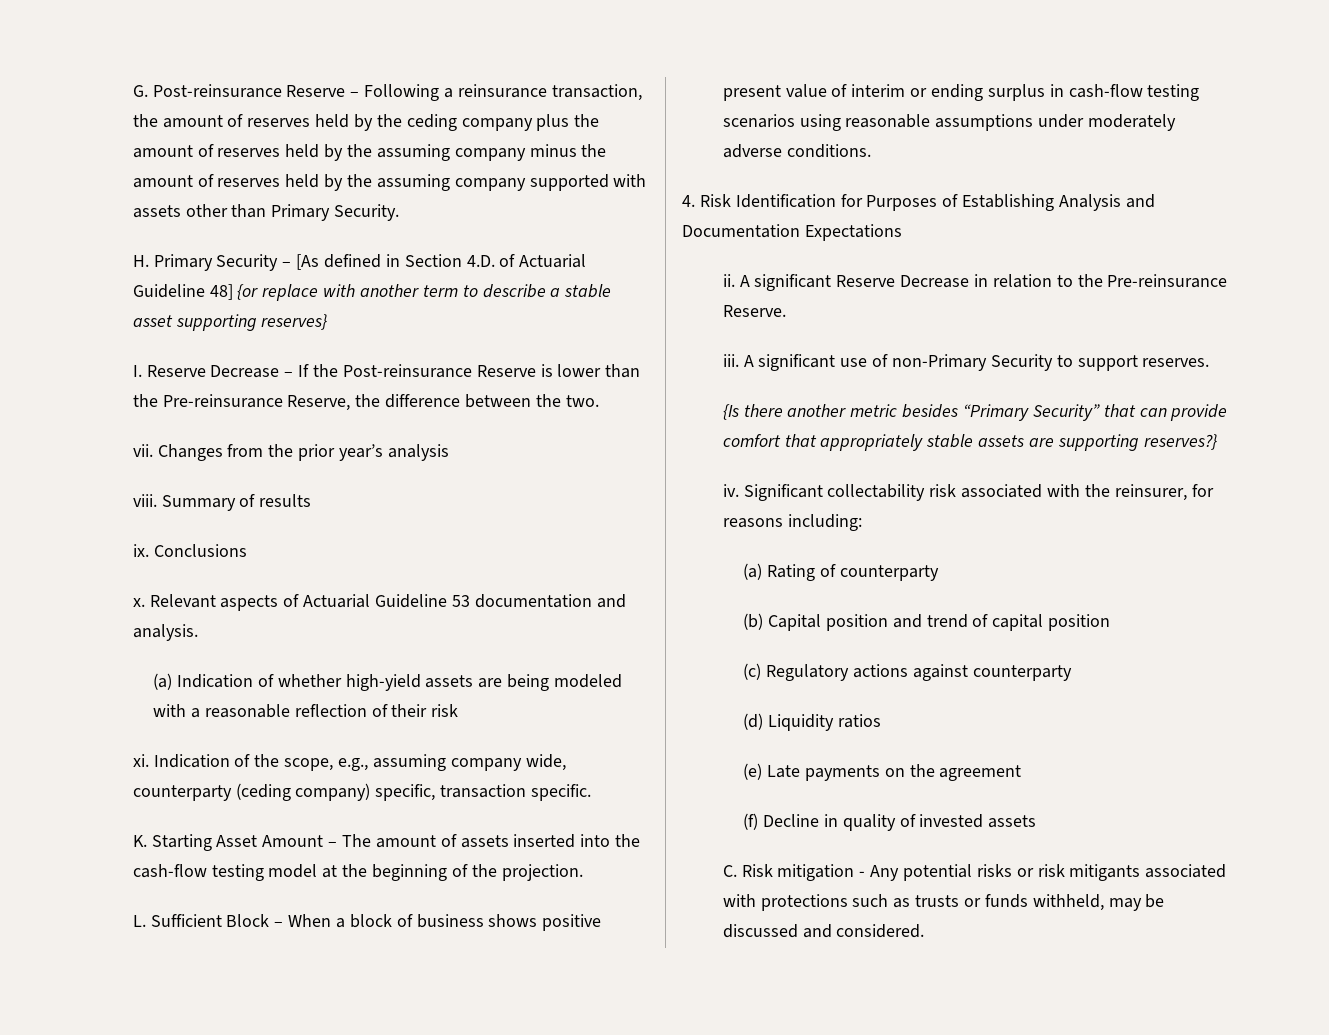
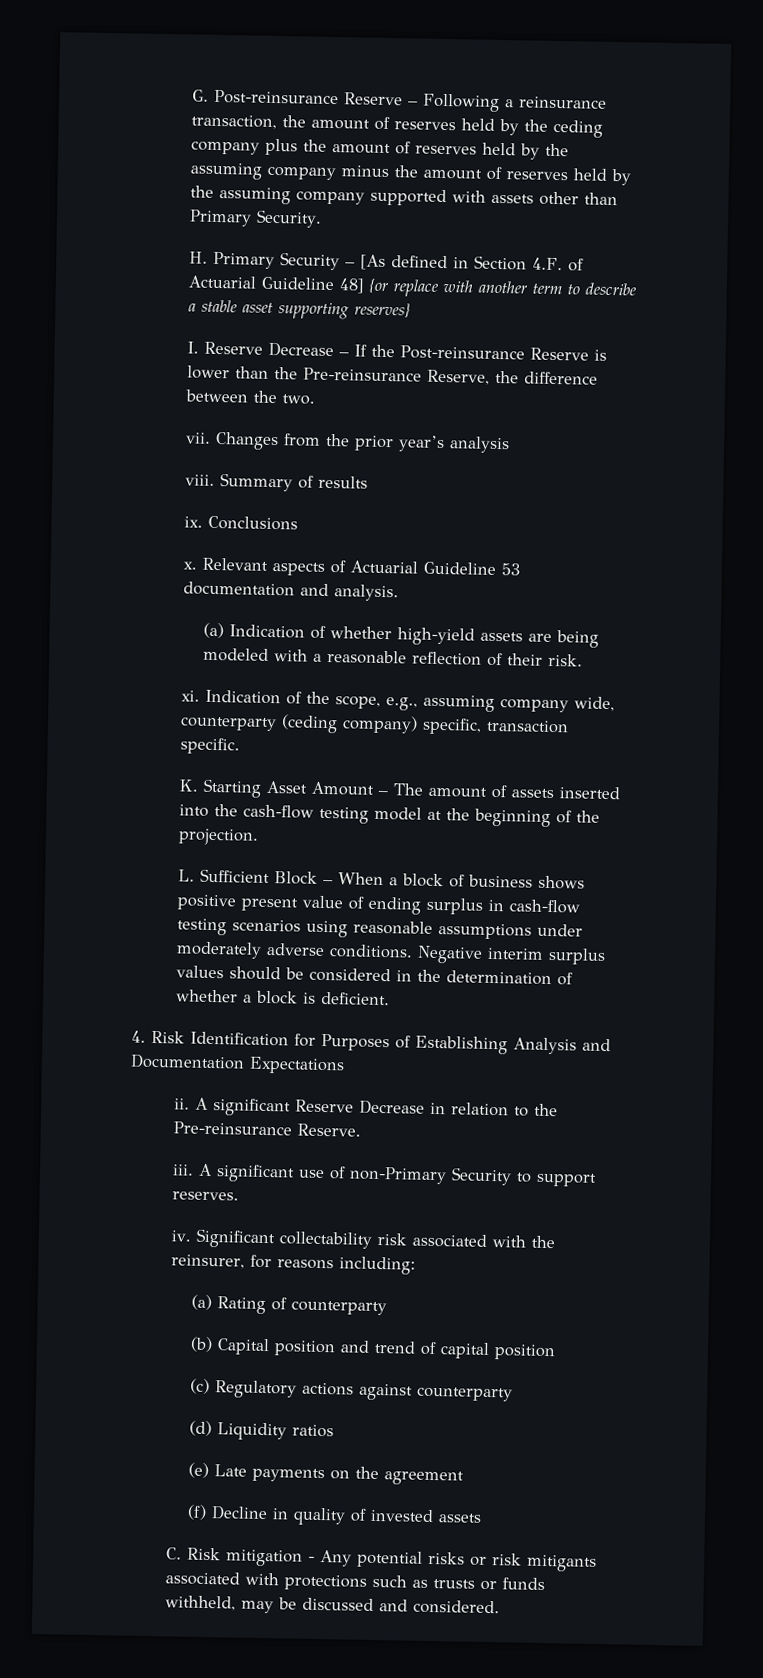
[466,255,495,267] 4.D. -> [531,257,563,271] 4.F.
[431,704,459,717] risk -> [548,653,584,667] risk.
[851,84,928,97] interim or -> (364, 903) none
(871, 151) none -> [416,945,606,965] [175,965,573,986] [175,989,390,1006] Negative interim surplus values should be considered in the determination of whether a block is deficient.
[722,404,1228,421] [722,434,1217,451] // {Is there another metric besides “Primary Security” that can provide comfort that appropriately stable assets are supporting reserves?} -> (239, 1196) none

